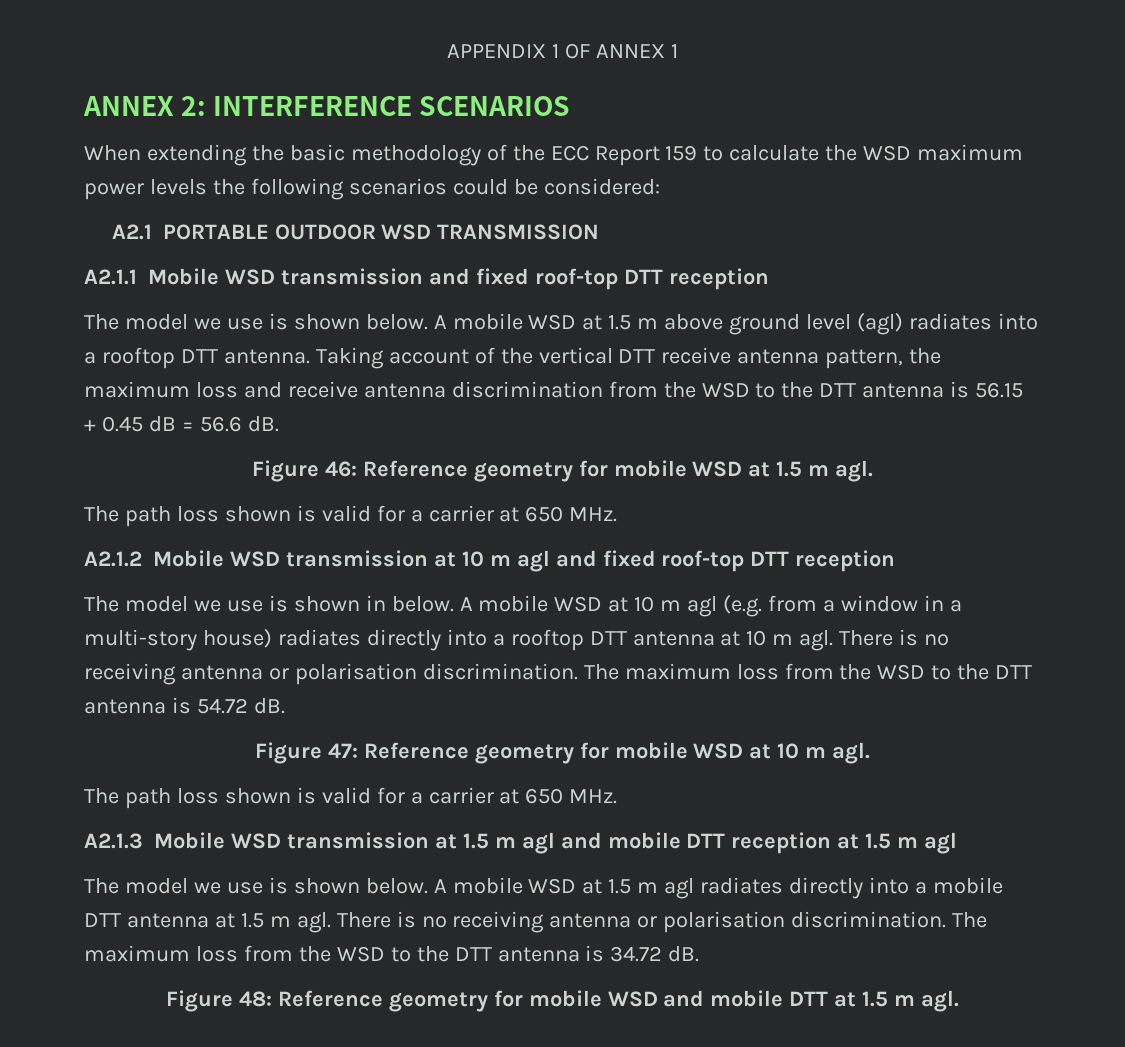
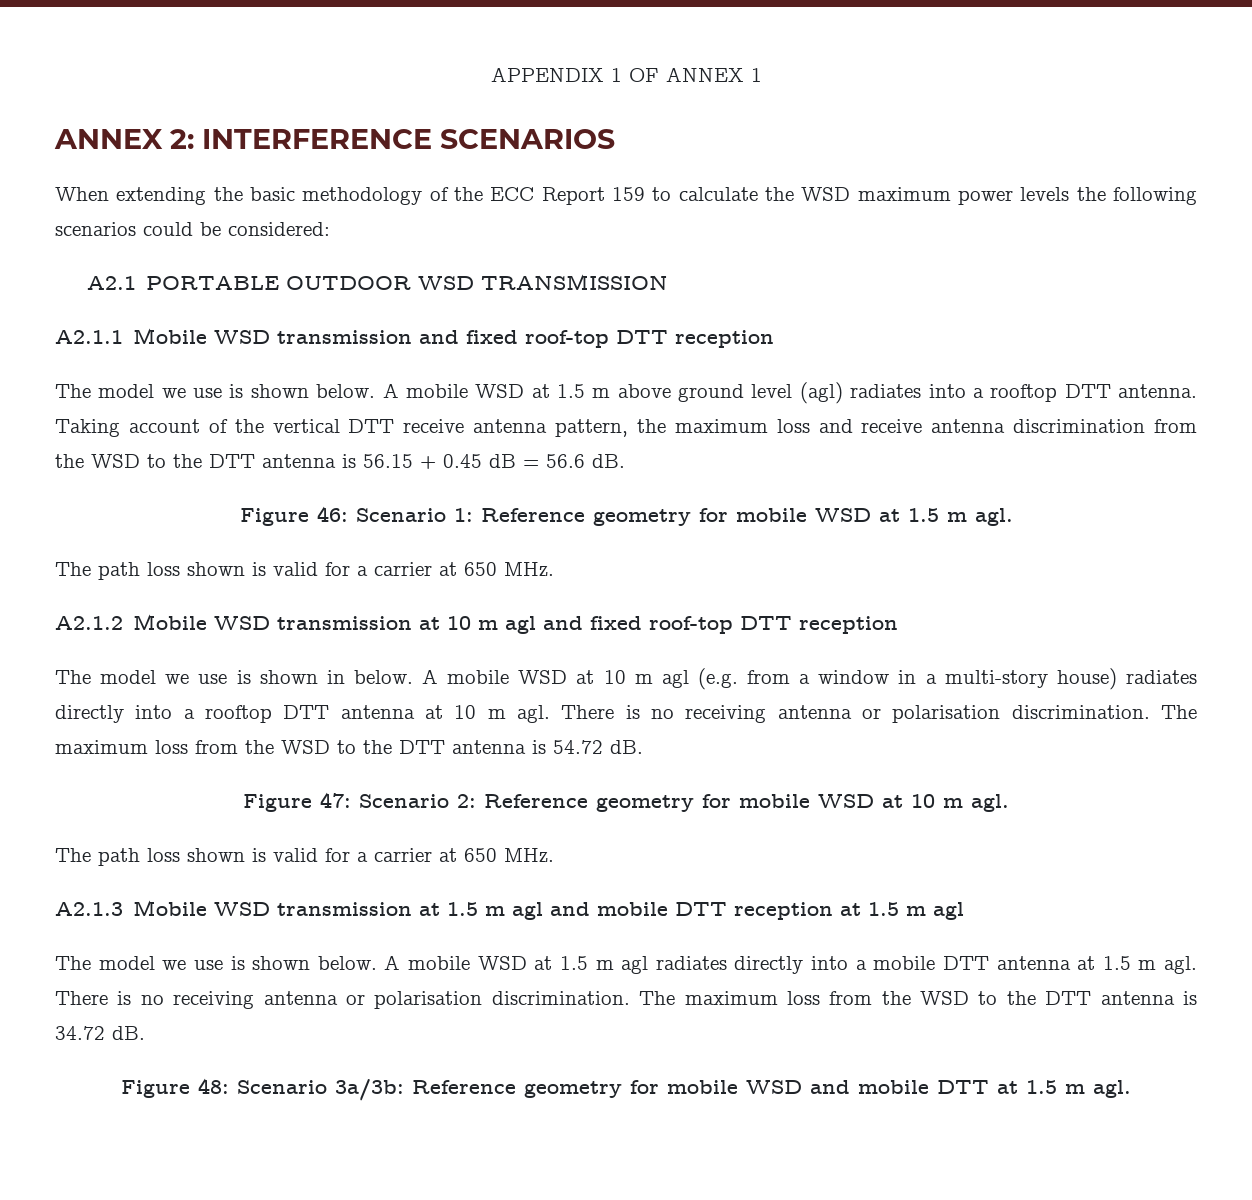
(357, 469) none -> [355,508,473,522] Scenario 1:
(358, 750) none -> [359,794,476,808] Scenario 2:
(272, 999) none -> [237,1079,404,1101] Scenario 3a/3b:

